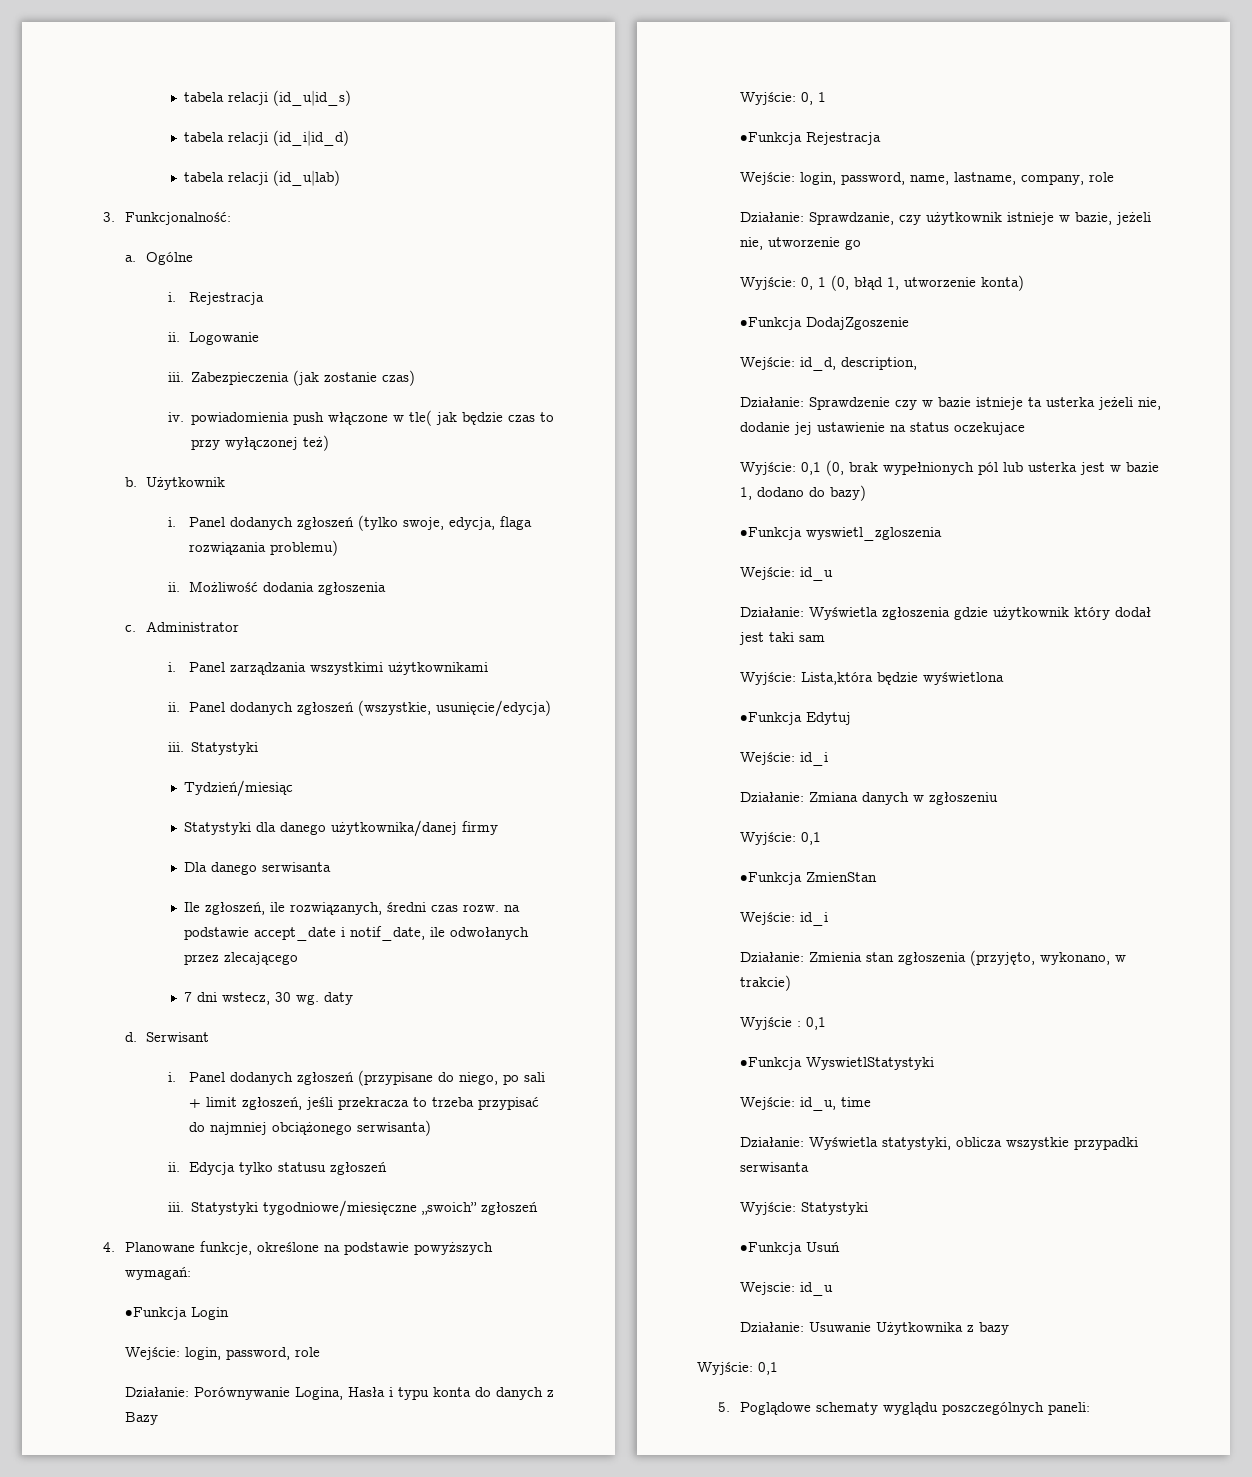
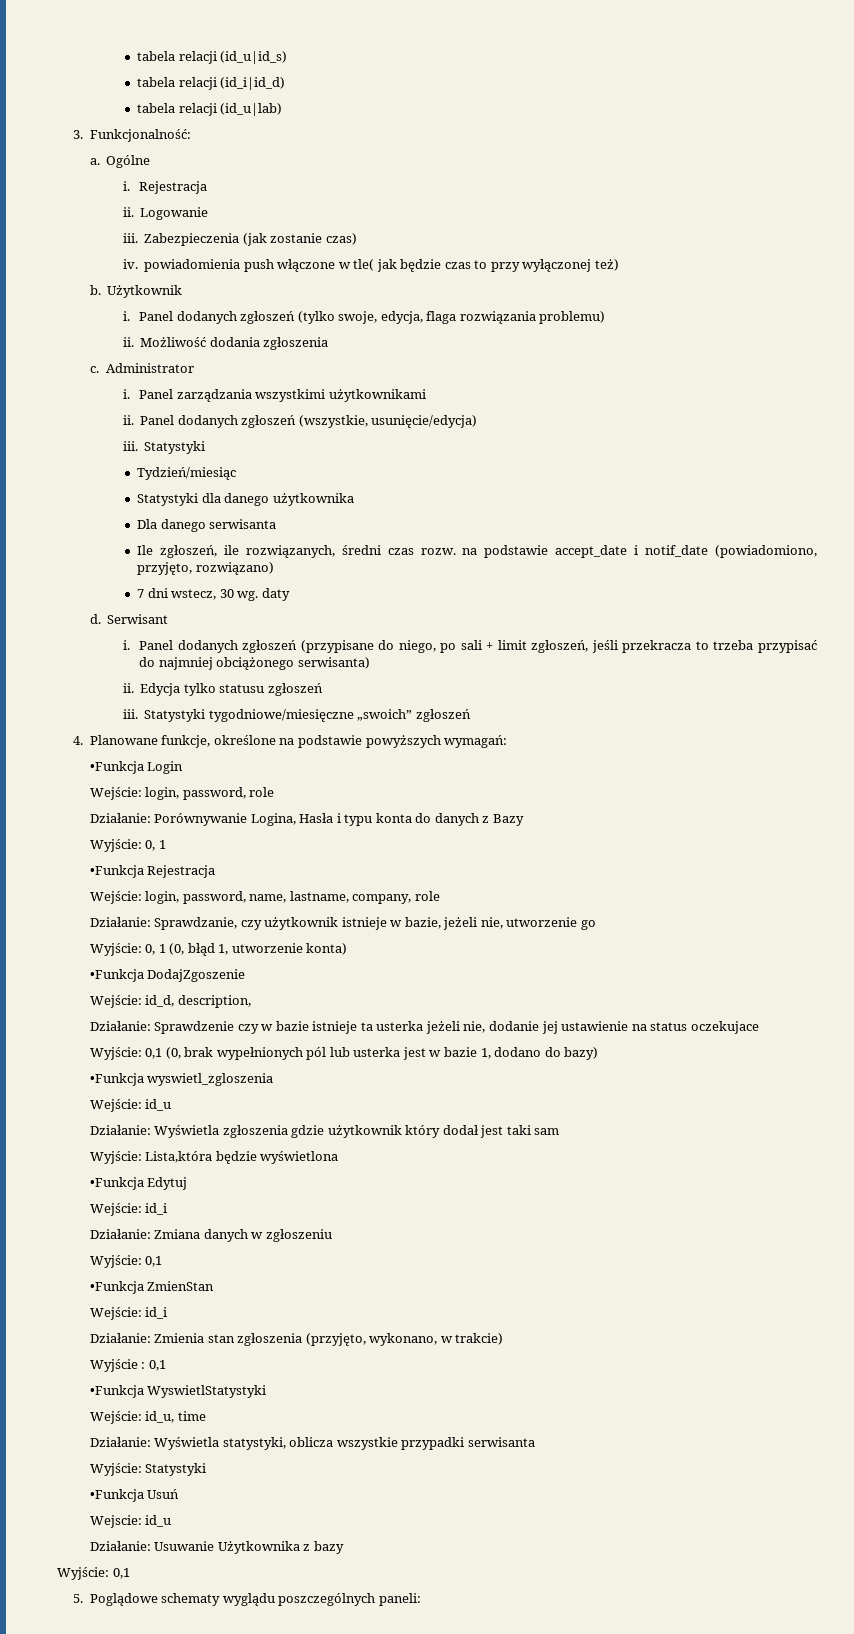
[330,820,498,837] użytkownika/danej firmy -> [272,493,354,506] użytkownika
[349,926,529,941] [183,952,298,965] notif_date, ile odwołanych przez zlecającego -> [645,545,818,558] [137,562,274,575] notif_date (powiadomiono, przyjęto, rozwiązano)

